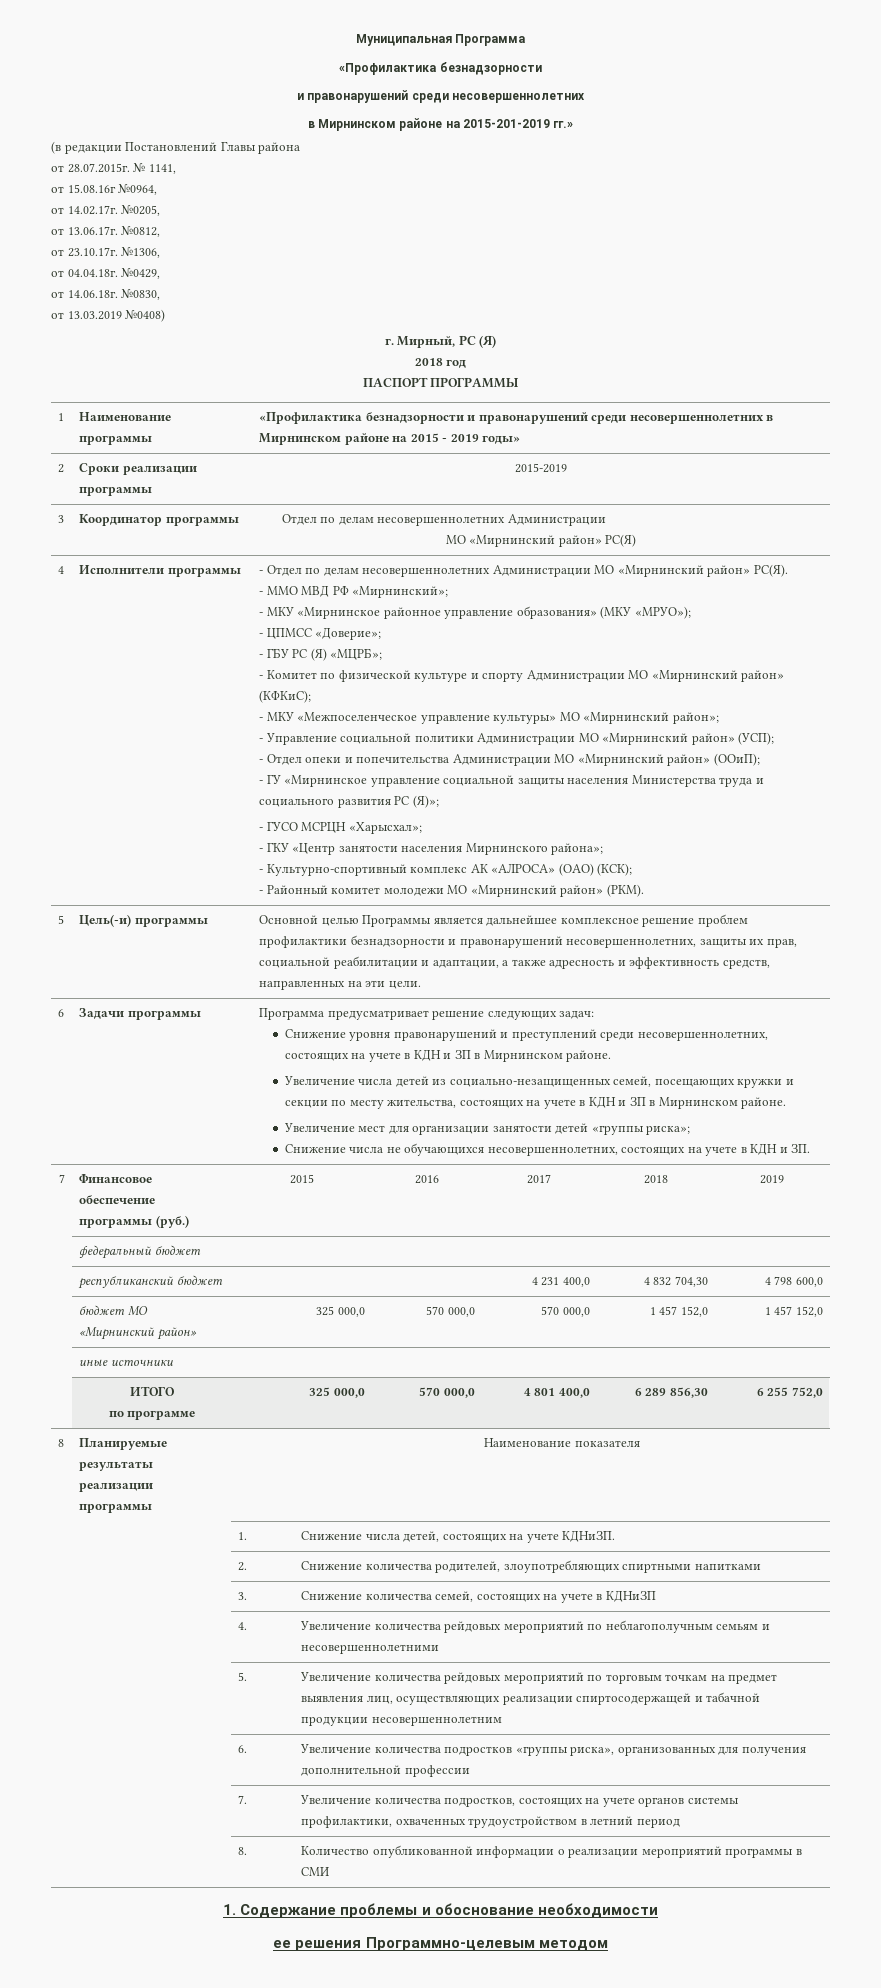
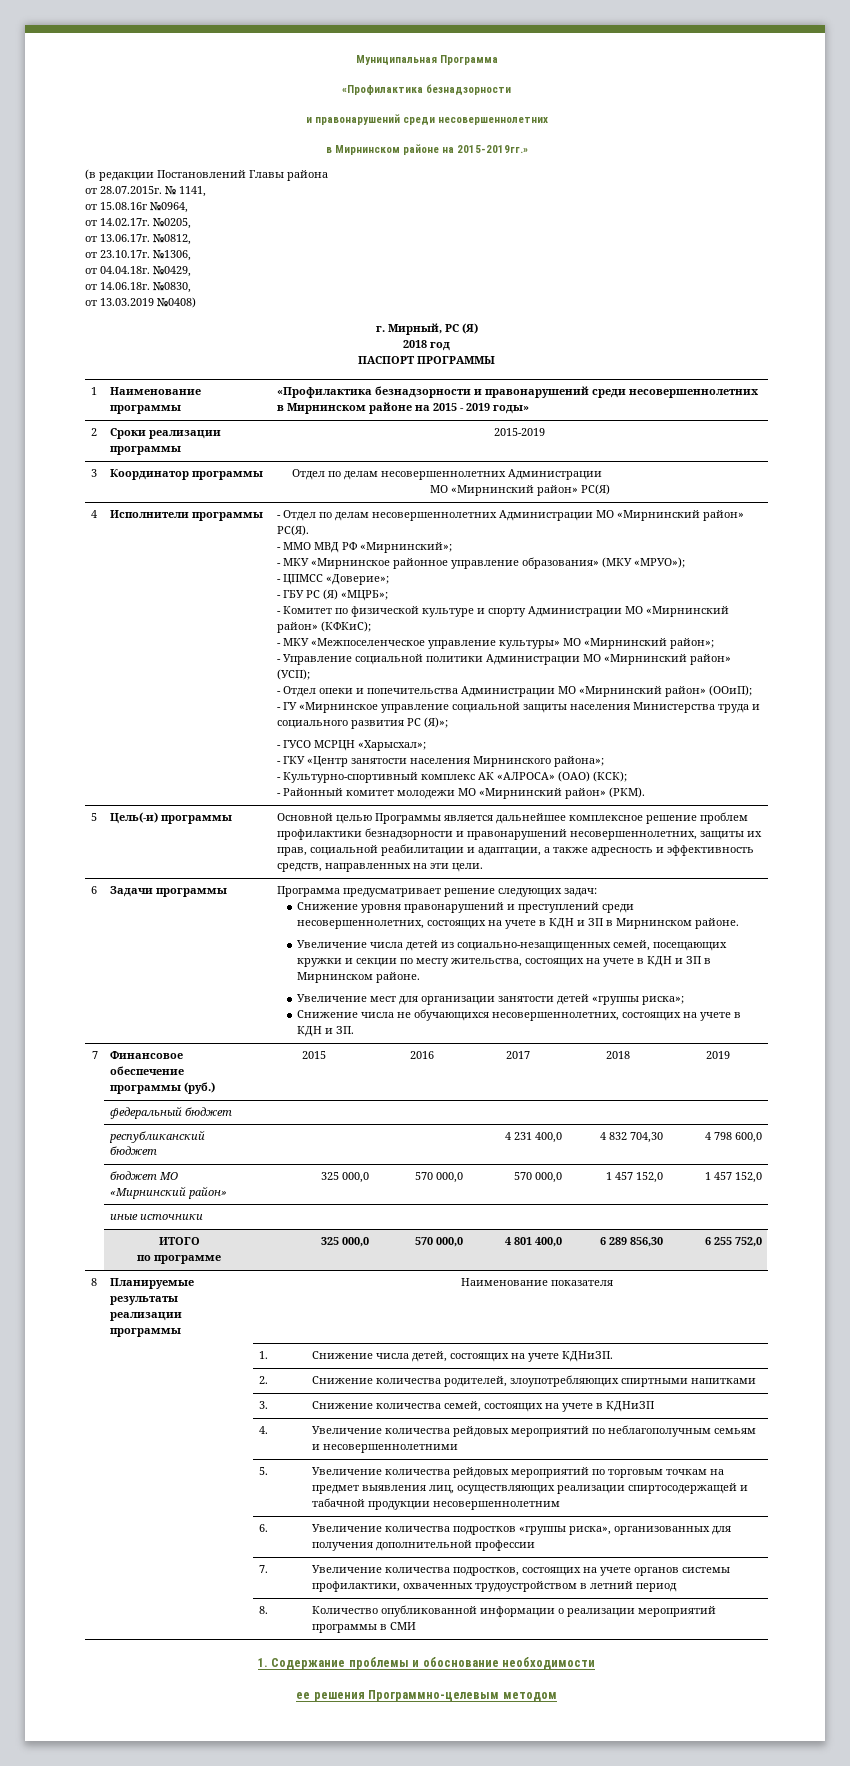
[462,119,574,128] 2015-201-2019 гг.» -> [456,145,528,153] 2015-2019гг.»

